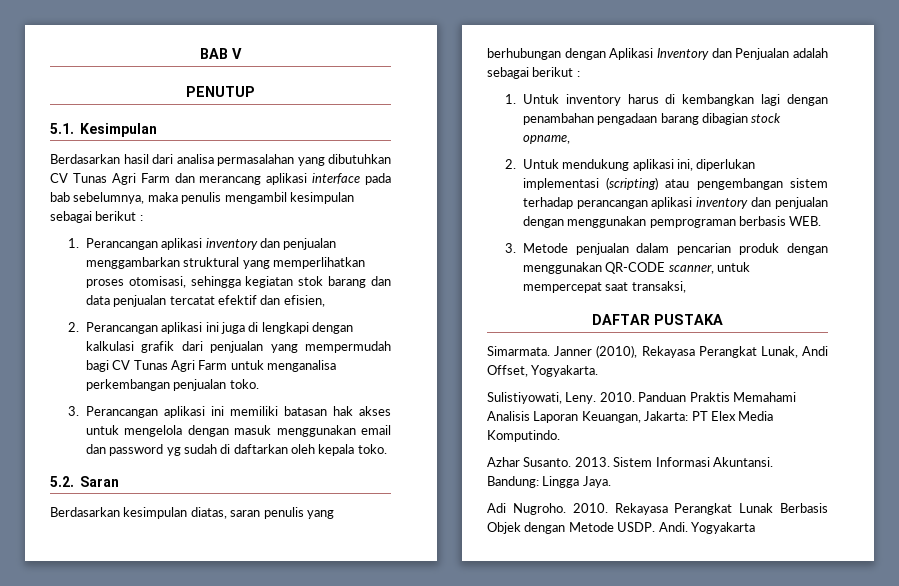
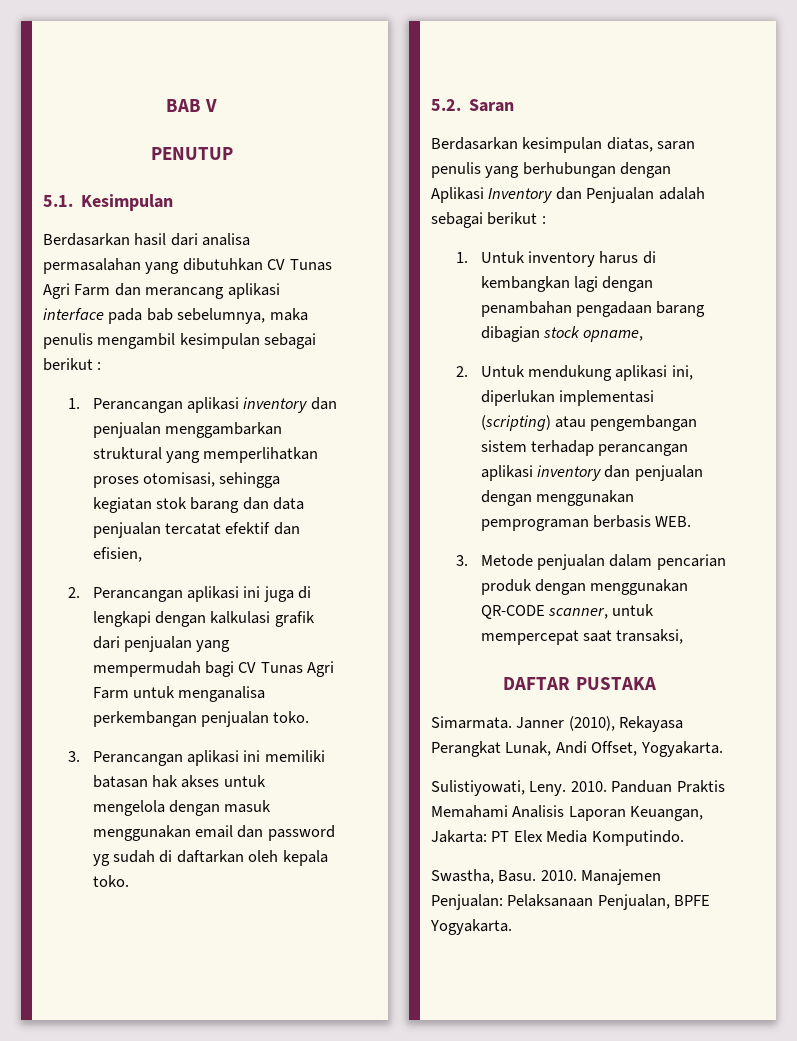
[487,457,773,467] [487,476,611,488] [487,503,828,515] [487,522,755,534] Azhar Susanto. 2013. Sistem Informasi Akuntansi. Bandung: Lingga Jaya. // Adi Nugroho. 2010. Rekayasa Perangkat Lunak Berbasis Objek dengan Metode USDP. Andi. Yogyakarta -> [431,869,662,885] [431,894,711,910] [430,919,512,935] Swastha, Basu. 2010. Manajemen Penjualan: Pelaksanaan Penjualan, BPFE Yogyakarta.

